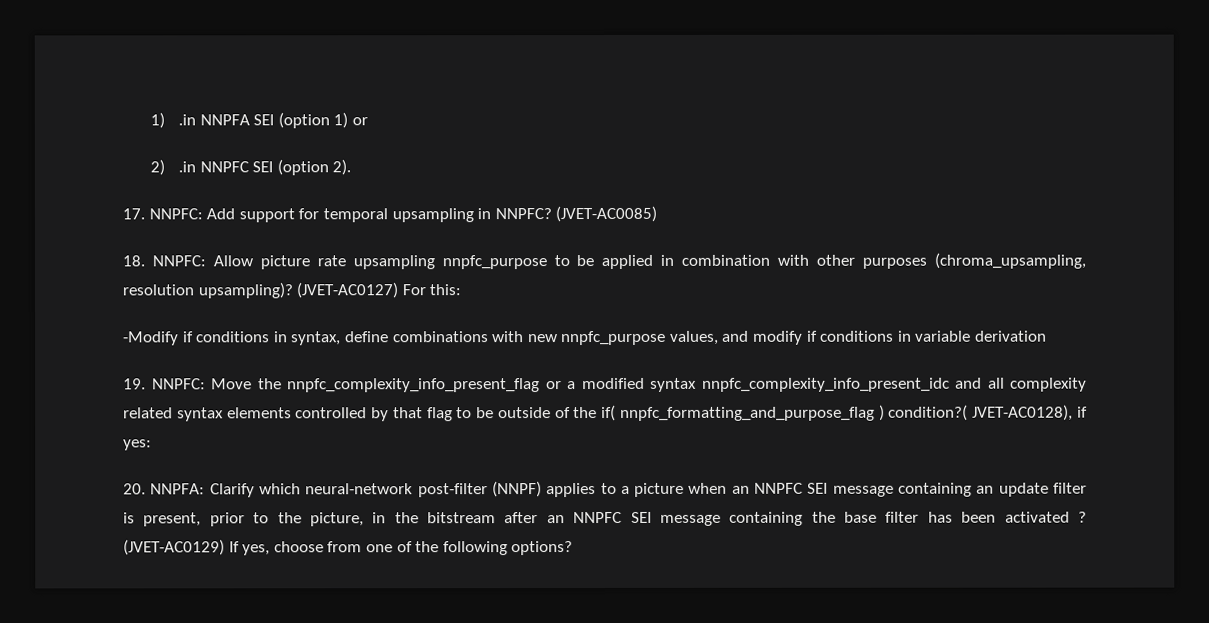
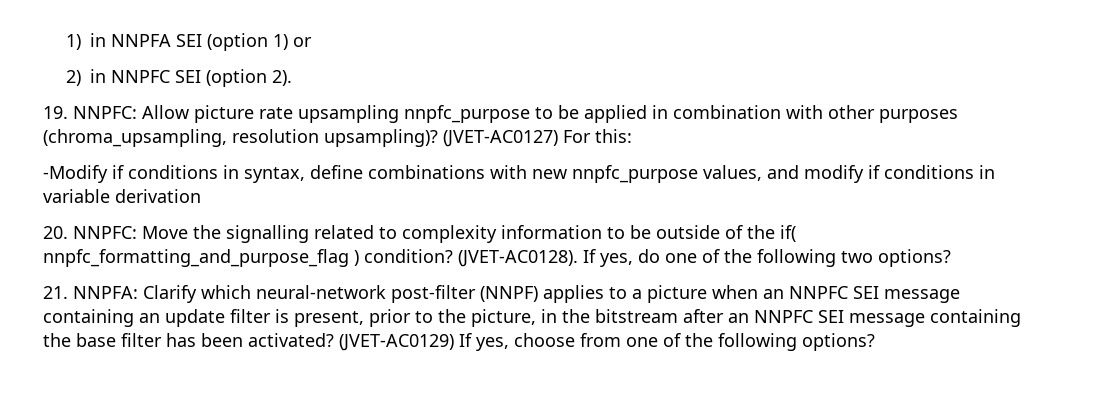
[149,112,196,129] 1) .in -> [65,33,106,50] 1) in
[177,161,196,173] .in -> [89,69,106,83] in
[122,205,658,223] [122,255,145,267] 17. NNPFC: Add support for temporal upsampling in NNPFC? (JVET-AC0085) // 18. -> [43,106,68,119] 19.
[123,378,146,390] 19. -> [43,226,68,239] 20.
[287,377,1087,393] [123,407,453,422] nnpfc_complexity_info_present_flag or a modified syntax nnpfc_complexity_info_present_idc and all complexity related syntax elements controlled by that flag -> [226,225,602,243] signalling related to complexity information
[888,404,1088,421] [123,439,152,451] [123,483,146,495] condition?( JVET-AC0128), if yes: // 20. -> [364,249,951,267] [43,286,68,299] condition? (JVET-AC0128). If yes, do one of the following two options? // 21.
[1004,511,1088,523] activated ? -> [248,333,334,347] activated?

